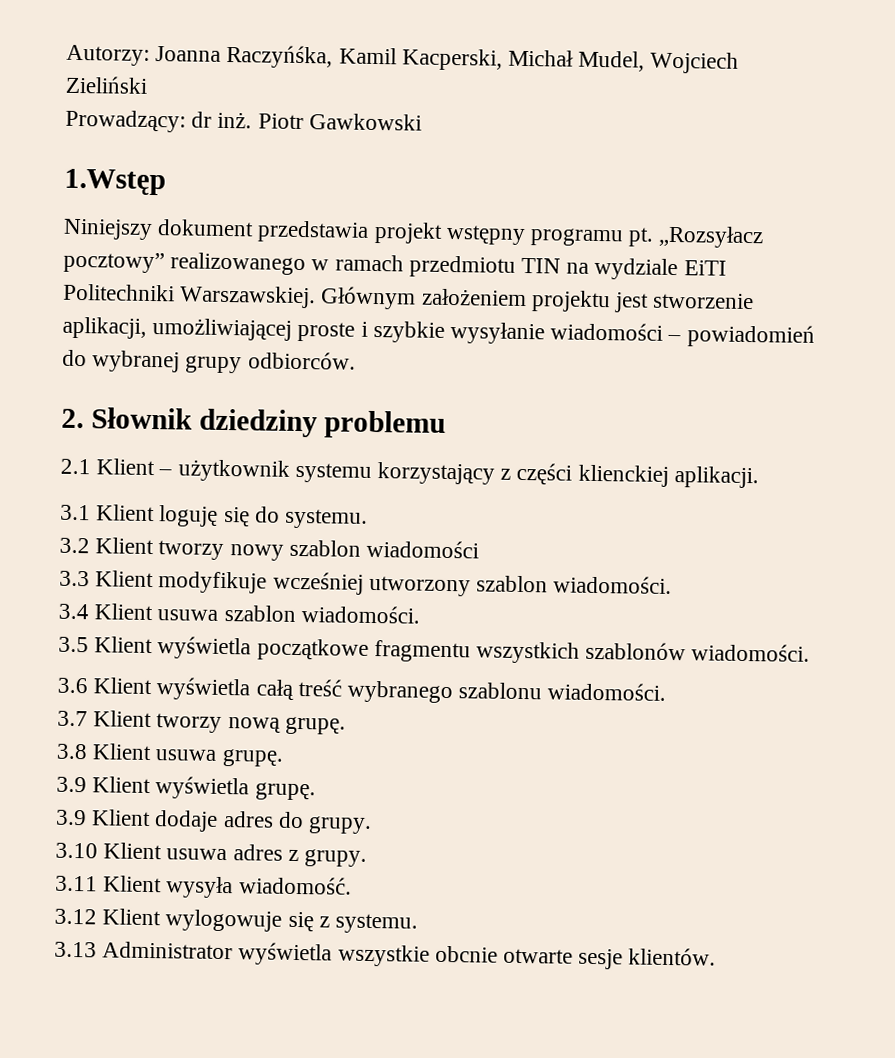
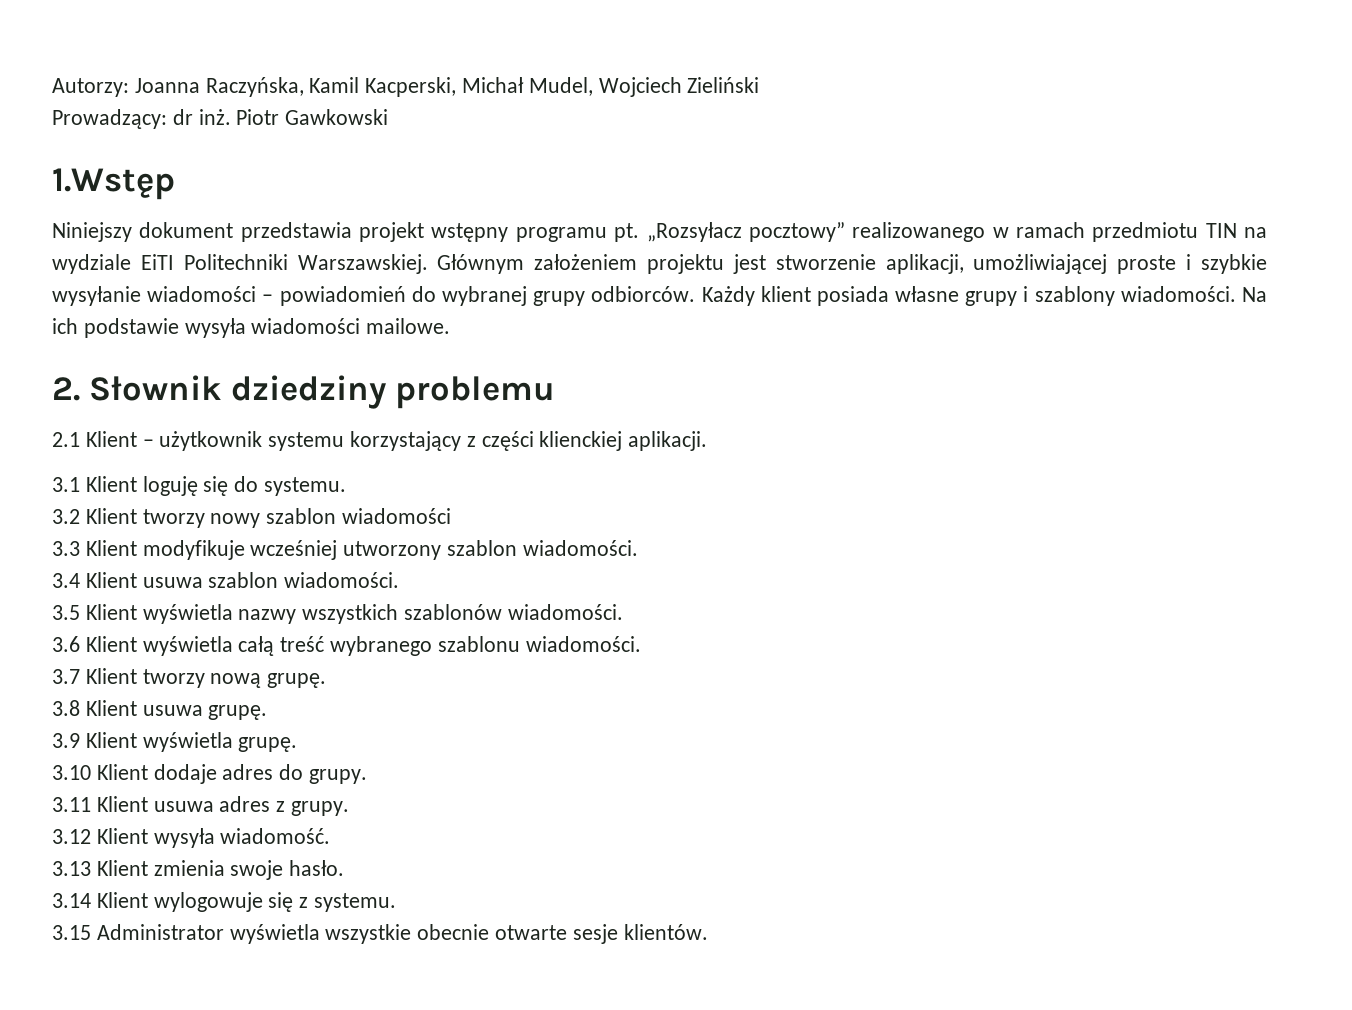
[226,44,334,69] Raczyńśka, -> [205,77,304,97] Raczyńska,
(356, 360) none -> [701,286,1267,306] [52,318,451,338] Każdy klient posiada własne grupy i szablony wiadomości. Na ich podstawie wysyła wiadomości mailowe.
[256,638,471,663] początkowe fragmentu -> [238,609,297,624] nazwy
[55,809,87,826] 3.9 -> [52,765,91,780] 3.10
[55,842,98,859] 3.10 -> [52,797,91,812] 3.11
[55,875,98,892] 3.11 -> [52,829,91,844] 3.12
[54,908,97,925] 3.12 -> [52,860,345,880] [52,893,91,908] 3.13 Klient zmienia swoje hasło. // 3.14
[54,941,97,958] 3.13 -> [52,925,91,940] 3.15
[434,945,498,963] obcnie -> [417,924,490,940] obecnie

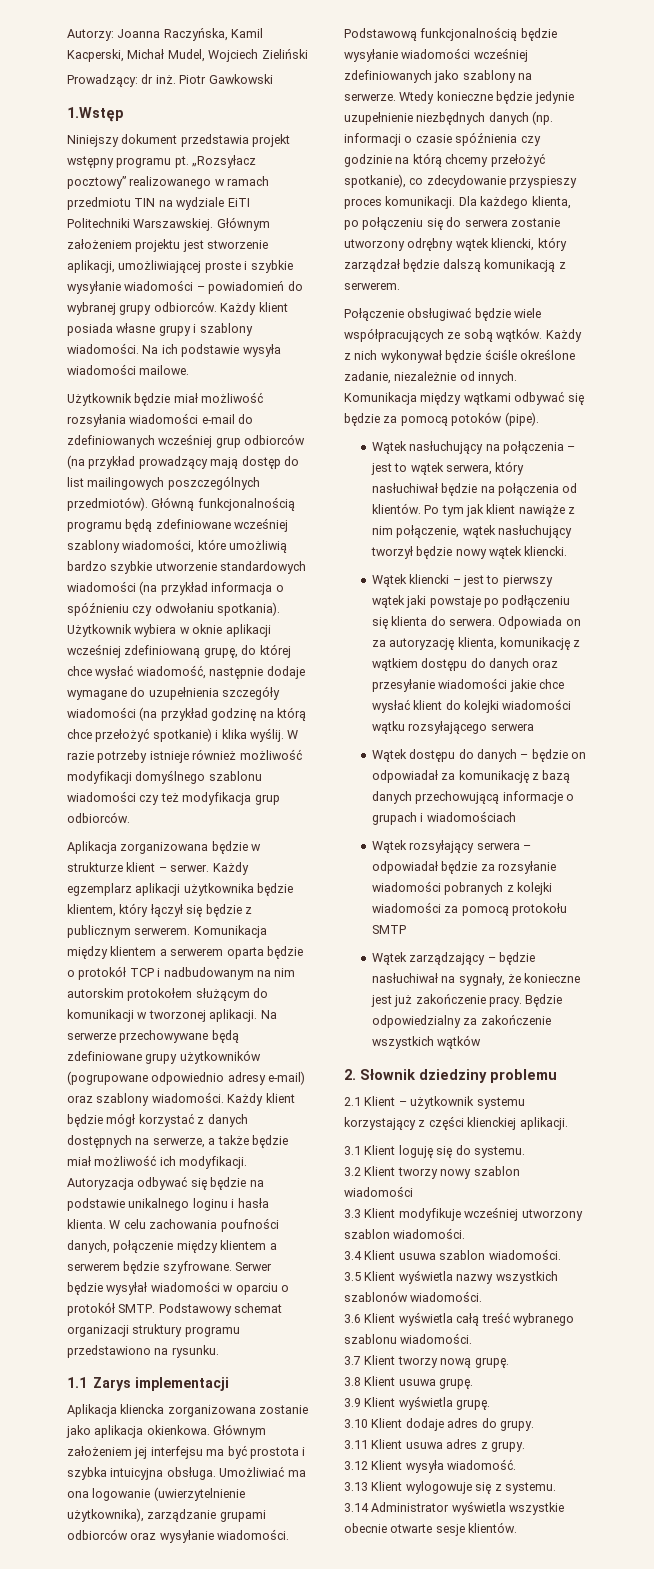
(451, 326) none -> [67,392,264,406] [67,413,254,427] [67,434,306,448] [67,455,299,469] [67,476,260,490] [67,497,295,511] [67,518,289,532] [67,539,288,553] [67,561,307,574] [67,581,284,595] [67,602,281,616] [67,624,271,637] [67,644,291,658] [67,665,305,679] [67,686,281,700] [67,707,306,721] [67,728,299,742] [67,749,302,763] [67,770,262,784] [67,791,280,805] [67,812,130,823] [67,841,262,854] [67,862,249,875] [67,883,294,896] [67,903,252,917] [67,925,267,938] [67,946,303,959] [67,966,296,980] [67,988,269,1001] [67,1009,277,1022] [67,1030,239,1043] [67,1050,261,1064] [67,1071,306,1085] [67,1092,295,1106] [67,1113,248,1127] [67,1135,288,1148] [67,1155,248,1169] [67,1176,264,1190] [67,1198,269,1211] [67,1218,279,1232] [67,1240,277,1253] [67,1261,273,1274] [67,1281,289,1295] [67,1302,283,1316] [67,1324,240,1337] [67,1345,219,1358] [67,1377,230,1391] [67,1404,309,1417] [66,1424,267,1438] [67,1445,306,1459] [67,1466,306,1480] [67,1487,245,1501] [67,1508,266,1522] [67,1529,290,1543] [344,27,557,41] [344,48,528,62] [344,70,533,83] [344,91,574,104] [344,111,554,125] [344,132,541,146] [344,153,545,167] [344,174,578,188] [344,196,571,209] [344,217,560,230] [344,237,567,251] [344,259,566,272] [344,282,400,290] [344,307,542,321] [344,328,582,342] [344,349,575,363] [344,371,518,384] [344,391,584,405] [344,412,539,426] [371,441,576,454] [370,461,525,475] [371,483,578,496] [371,503,576,517] [371,525,573,538] [370,546,568,559] [371,574,553,587] [371,595,571,608] [371,616,581,629] [371,637,581,650] [371,658,559,671] [371,678,565,692] [371,699,572,713] [371,721,534,734] [371,749,587,762] [371,770,571,783] [371,791,575,804] [371,811,516,825] [371,840,532,853] [371,861,557,874] [371,881,553,895] [371,902,568,916] [371,925,406,934] [371,952,536,965] [371,973,581,986] [370,994,563,1007] [371,1015,551,1028] [371,1035,482,1049] // Użytkownik będzie miał możliwość rozsyłania wiadomości e-mail do zdefiniowanych wcześniej grup odbiorców (na przykład prowadzący mają dostęp do list mailingowych poszczególnych przedmiotów). Główną funkcjonalnością programu będą zdefiniowane wcześniej szablony wiadomości, które umożliwią bardzo szybkie utworzenie standardowych wiadomości (na przykład informacja o spóźnieniu czy odwołaniu spotkania). Użytkownik wybiera w oknie aplikacji wcześniej zdefiniowaną grupę, do której chce wysłać wiadomość, następnie dodaje wymagane do uzupełnienia szczegóły wiadomości (na przykład godzinę na którą chce przełożyć spotkanie) i klika wyślij. W razie potrzeby istnieje również możliwość modyfikacji domyślnego szablonu wiadomości czy też modyfikacja grup odbiorców. // Aplikacja zorganizowana będzie w strukturze klient – serwer. Każdy egzemplarz aplikacji użytkownika będzie klientem, który łączył się będzie z publicznym serwerem. Komunikacja między klientem a serwerem oparta będzie o protokół TCP i nadbudowanym na nim autorskim protokołem służącym do komunikacji w tworzonej aplikacji. Na serwerze przechowywane będą zdefiniowane grupy użytkowników (pogrupowane odpowiednio adresy e-mail) oraz szablony wiadomości. Każdy klient będzie mógł korzystać z danych dostępnych na serwerze, a także będzie miał możliwość ich modyfikacji. Autoryzacja odbywać się będzie na podstawie unikalnego loginu i hasła klienta. W celu zachowania poufności danych, połączenie między klientem a serwerem będzie szyfrowane. Serwer będzie wysyłał wiadomości w oparciu o protokół SMTP. Podstawowy schemat organizacji struktury programu przedstawiono na rysunku. // 1.1 Zarys implementacji // Aplikacja kliencka zorganizowana zostanie jako aplikacja okienkowa. Głównym założeniem jej interfejsu ma być prostota i szybka intuicyjna obsługa. Umożliwiać ma ona logowanie (uwierzytelnienie użytkownika), zarządzanie grupami odbiorców oraz wysyłanie wiadomości. Podstawową funkcjonalnością będzie wysyłanie wiadomości wcześniej zdefiniowanych jako szablony na serwerze. Wtedy konieczne będzie jedynie uzupełnienie niezbędnych danych (np. informacji o czasie spóźnienia czy godzinie na którą chcemy przełożyć spotkanie), co zdecydowanie przyspieszy proces komunikacji. Dla każdego klienta, po połączeniu się do serwera zostanie utworzony odrębny wątek kliencki, który zarządzał będzie dalszą komunikacją z serwerem. // Połączenie obsługiwać będzie wiele współpracujących ze sobą wątków. Każdy z nich wykonywał będzie ściśle określone zadanie, niezależnie od innych. Komunikacja między wątkami odbywać się będzie za pomocą potoków (pipe). // Wątek nasłuchujący na połączenia – jest to wątek serwera, który nasłuchiwał będzie na połączenia od klientów. Po tym jak klient nawiąże z nim połączenie, wątek nasłuchujący tworzył będzie nowy wątek kliencki. // Wątek kliencki – jest to pierwszy wątek jaki powstaje po podłączeniu się klienta do serwera. Odpowiada on za autoryzację klienta, komunikację z wątkiem dostępu do danych oraz przesyłanie wiadomości jakie chce wysłać klient do kolejki wiadomości wątku rozsyłającego serwera // Wątek dostępu do danych – będzie on odpowiadał za komunikację z bazą danych przechowującą informacje o grupach i wiadomościach // Wątek rozsyłający serwera – odpowiadał będzie za rozsyłanie wiadomości pobranych z kolejki wiadomości za pomocą protokołu SMTP // Wątek zarządzający – będzie nasłuchiwał na sygnały, że konieczne jest już zakończenie pracy. Będzie odpowiedzialny za zakończenie wszystkich wątków
[153,860,345,880] [52,892,148,908] zmienia swoje hasło. // 3.14 Klient -> (403, 1486) none
[52,925,91,940] 3.15 -> [344,1503,369,1512] 3.14

